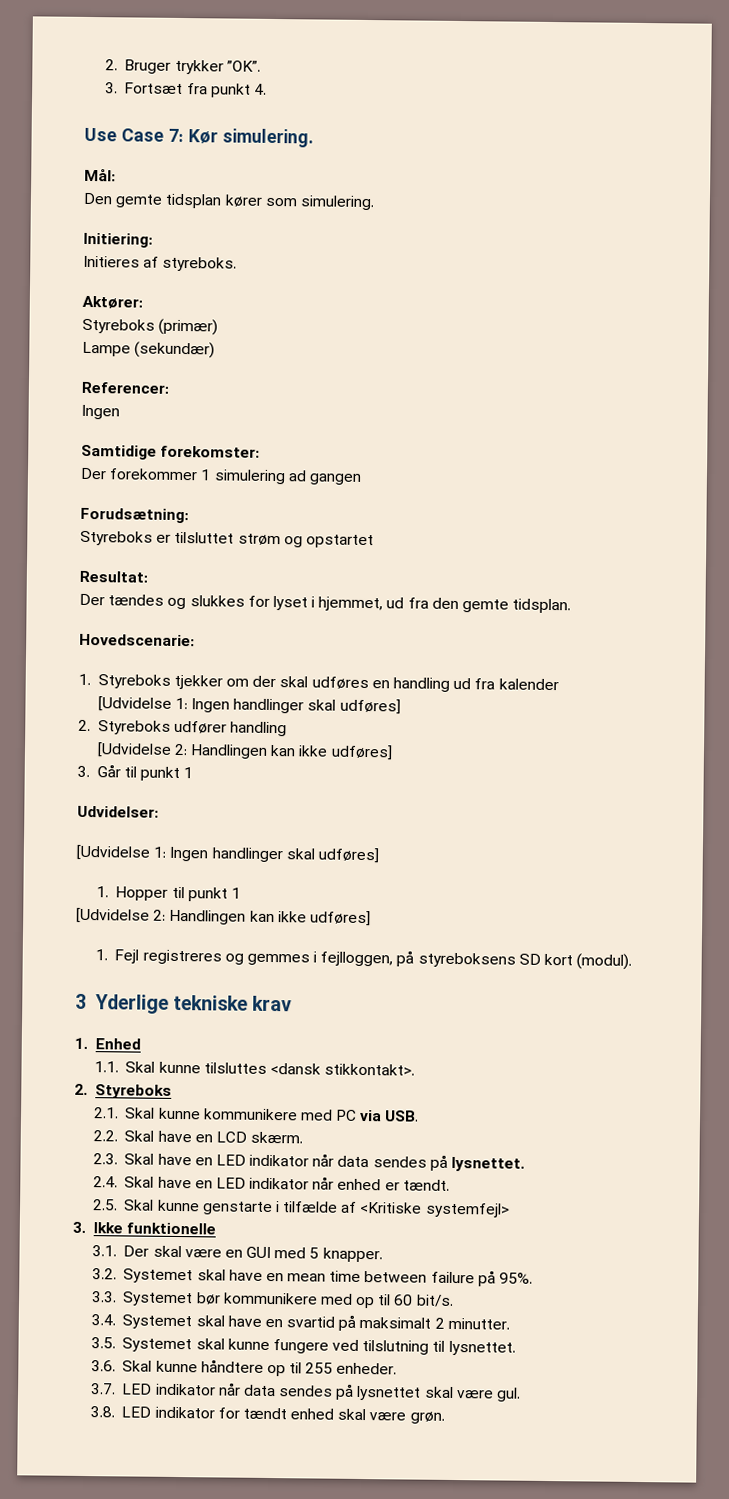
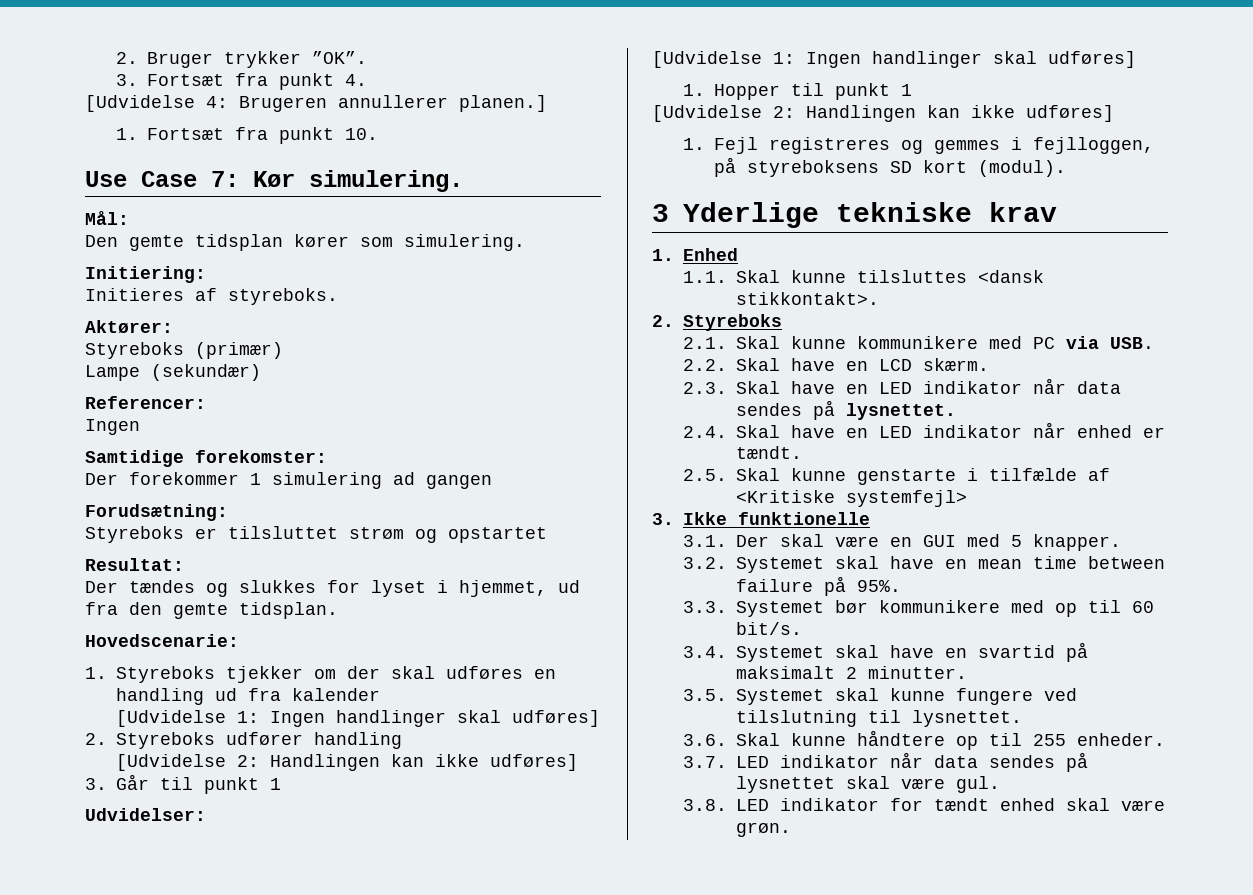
(267, 89) none -> [85,95,547,112] [115,127,378,144] // [Udvidelse 4: Brugeren annullerer planen.] // 1. Fortsæt fra punkt 10.

